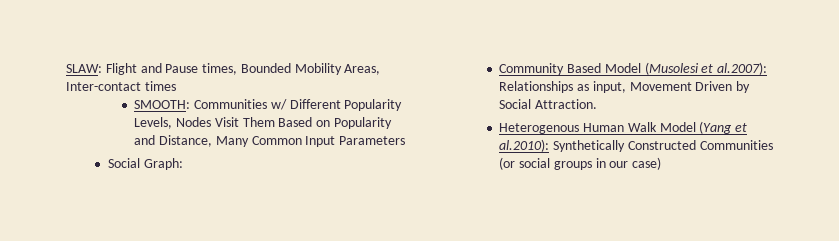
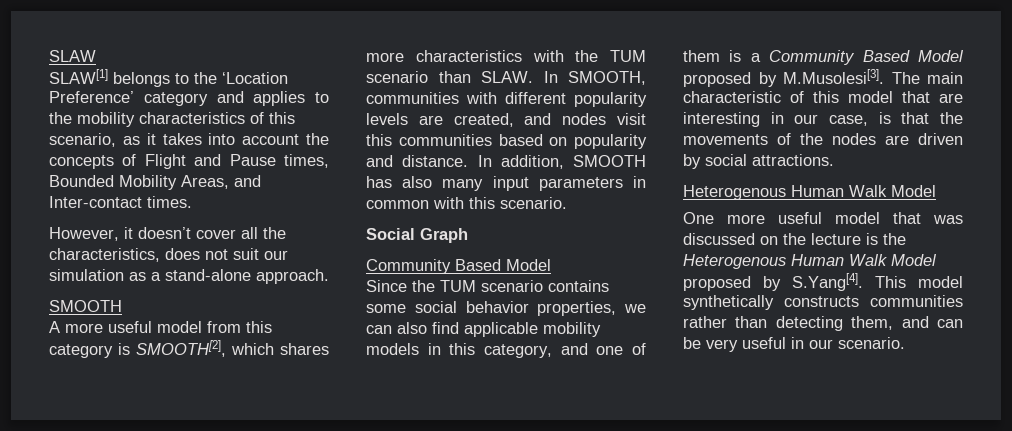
[66,64,102,73] SLAW: -> [49,50,96,62] [49,69,288,87] [49,91,329,106] [49,112,295,127] [49,133,329,147] [49,154,137,169] SLAW // SLAW[1] belongs to the ‘Location Preference’ category and applies to the mobility characteristics of this scenario, as it takes into account the concepts of
[66,81,176,91] [134,99,403,111] [134,117,392,129] [134,135,406,147] [107,158,183,170] [499,62,768,75] [499,81,751,93] [499,99,597,109] [499,121,748,134] [499,139,773,152] [499,157,662,170] Inter-contact times // SMOOTH: Communities w/ Different Popularity Levels, Nodes Visit Them Based on Popularity and Distance, Many Common Input Parameters // Social Graph: // Community Based Model (Musolesi et al.2007): Relationships as input, Movement Driven by Social Attraction. // Heterogenous Human Walk Model (Yang et al.2010): Synthetically Constructed Communities (or social groups in our case) -> [234,175,261,187] [49,196,192,208] [49,227,286,241] [49,248,288,262] [49,269,329,284] [49,300,122,312] [49,321,272,333] [49,340,329,358] [366,50,646,62] [366,71,646,85] [366,92,647,107] [366,113,646,127] [366,134,647,149] [366,155,646,169] [366,176,646,191] [366,197,567,209] [366,228,468,243] [366,259,551,274] [366,280,609,292] [366,301,646,316] [366,322,601,337] [366,343,646,358] [683,50,964,65] [683,69,963,87] [683,91,963,103] [683,112,963,127] [683,133,963,145] [683,154,834,169] [683,185,936,200] [683,212,963,224] [683,233,906,245] [683,254,937,269] [683,273,963,291] [683,295,963,310] [683,316,963,331] [683,337,905,352] and Inter-contact times. // However, it doesn’t cover all the characteristics, does not suit our simulation as a stand-alone approach. // SMOOTH // A more useful model from this category is SMOOTH[2], which shares more characteristics with the TUM scenario than SLAW. In SMOOTH, communities with different popularity levels are created, and nodes visit this communities based on popularity and distance. In addition, SMOOTH has also many input parameters in common with this scenario. // Social Graph // Community Based Model // Since the TUM scenario contains some social behavior properties, we can also find applicable mobility models in this category, and one of them is a Community Based Model proposed by M.Musolesi[3]. The main characteristic of this model that are interesting in our case, is that the movements of the nodes are driven by social attractions. // Heterogenous Human Walk Model // One more useful model that was discussed on the lecture is the Heterogenous Human Walk Model proposed by S.Yang[4]. This model synthetically constructs communities rather than detecting them, and can be very useful in our scenario.

